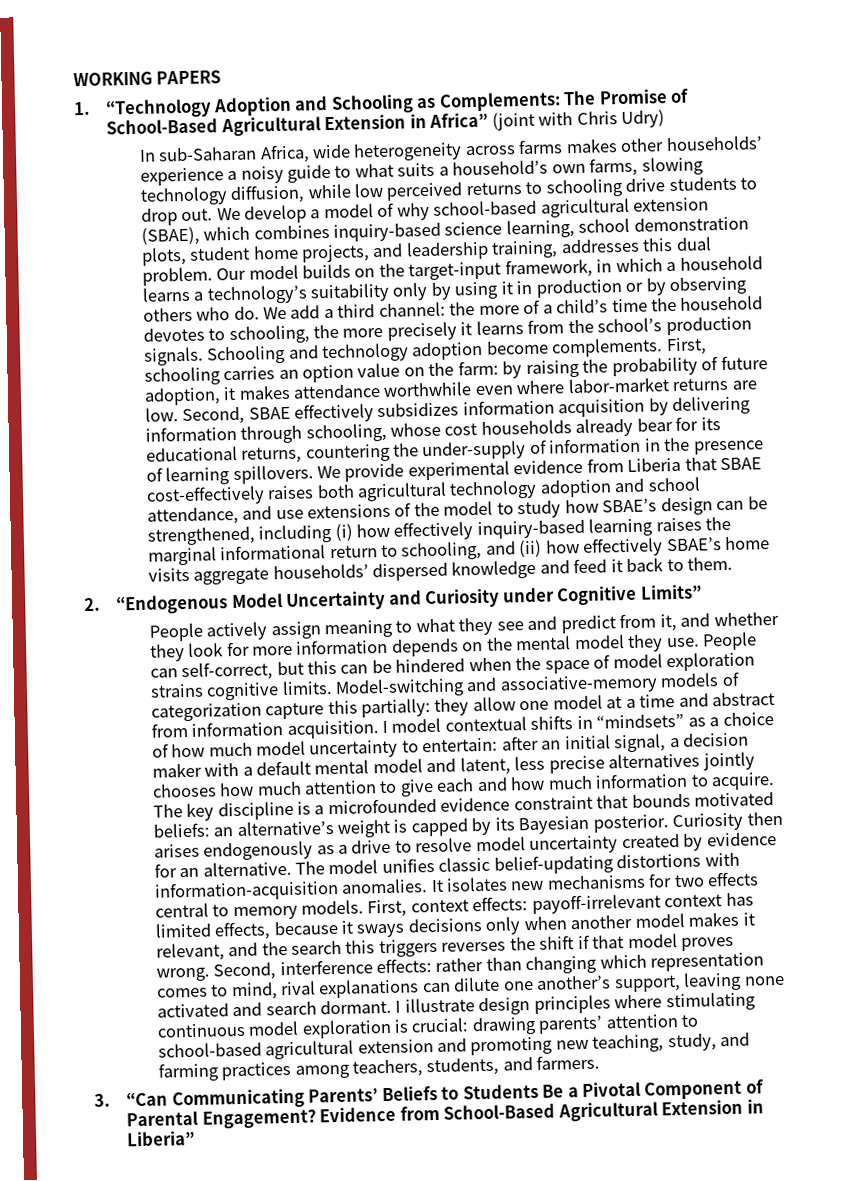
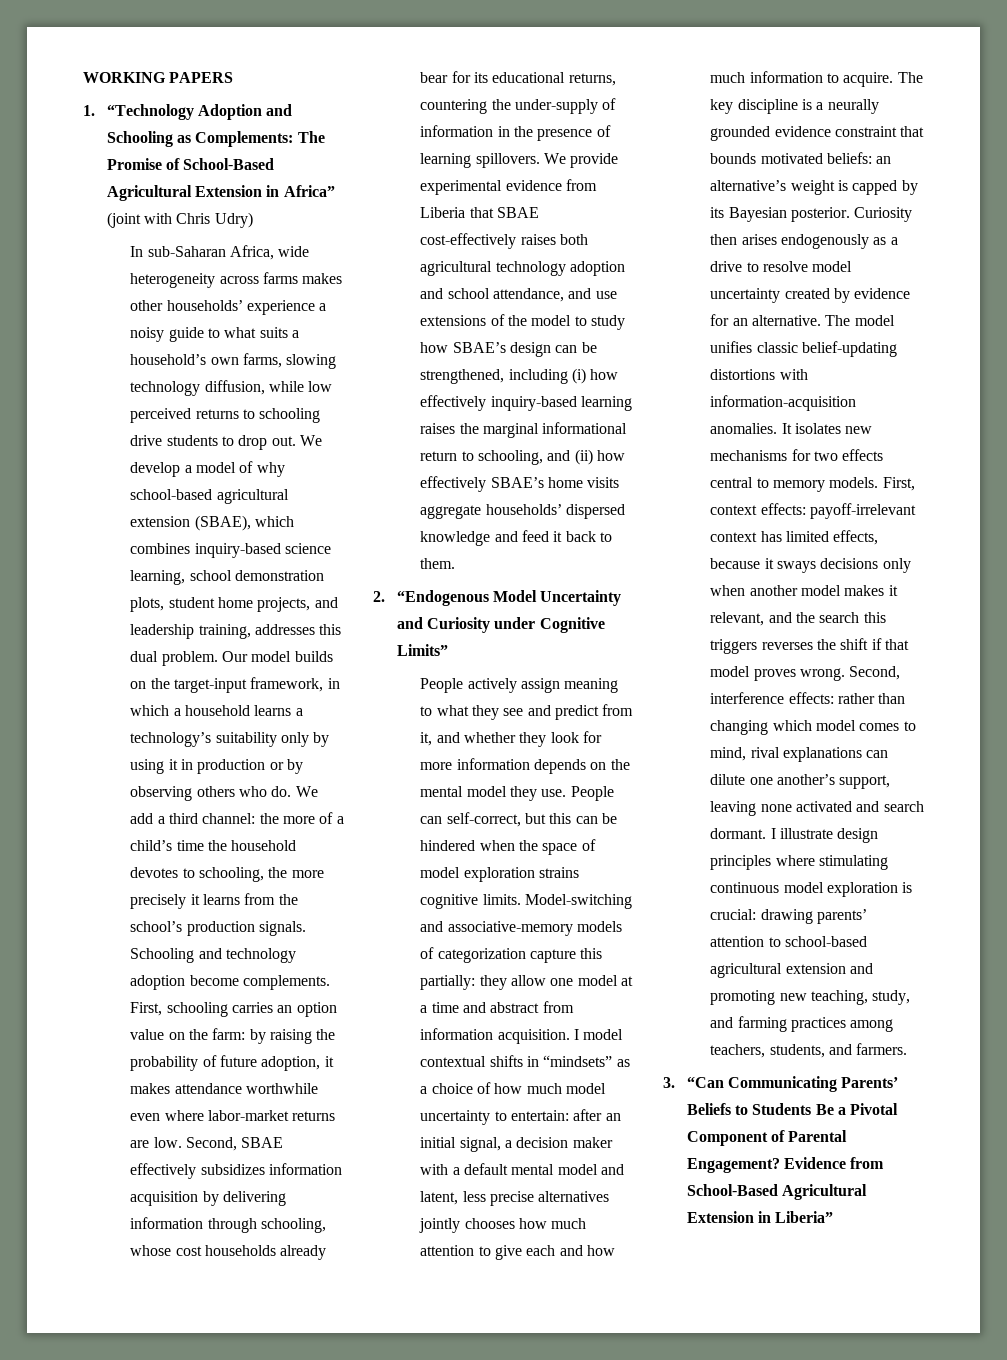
[327,797,437,815] microfounded -> [827,99,879,114] [710,126,771,141] neurally grounded
[650,952,765,972] representation -> [816,720,857,731] model

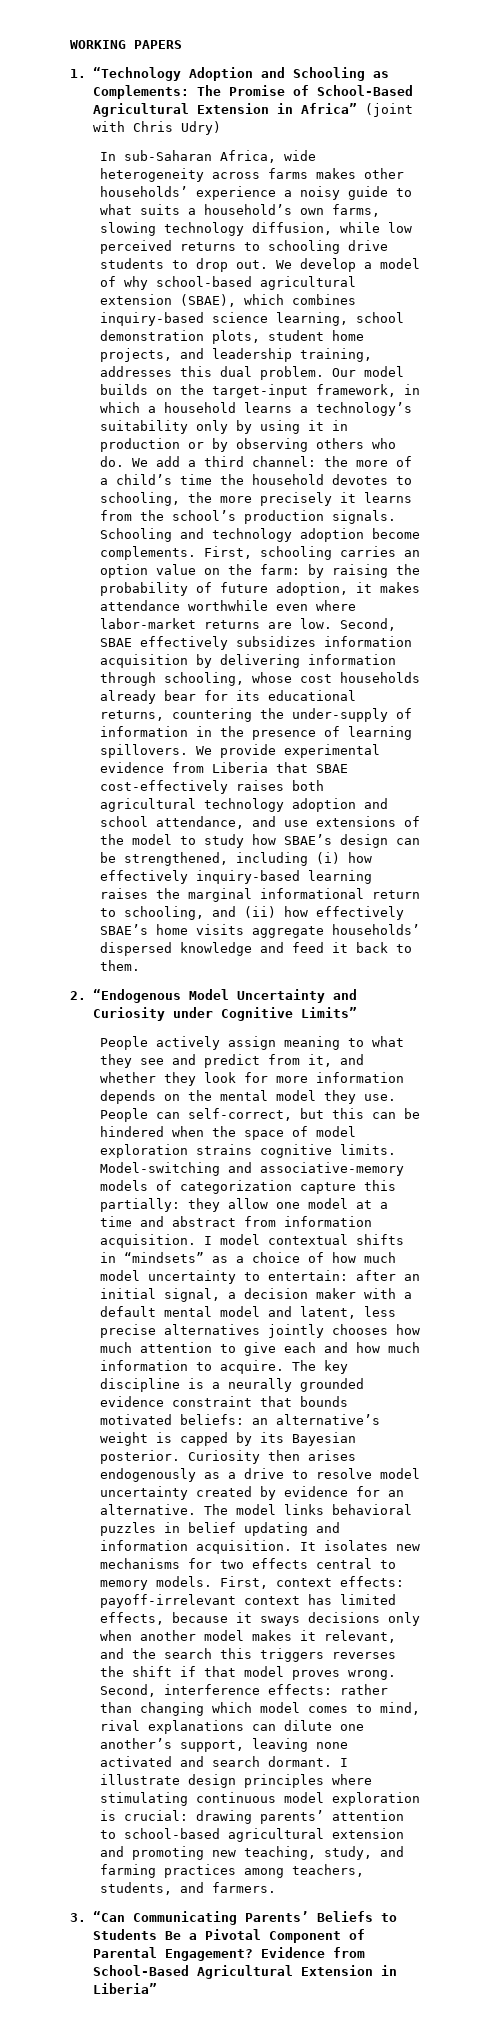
[710,341,898,357] [710,369,808,380] [710,395,857,411] [710,423,778,434] unifies classic belief-updating distortions with information-acquisition anomalies. -> [284,1504,413,1515] [100,1522,341,1536] [100,1540,293,1554] links behavioral puzzles in belief updating and information acquisition.

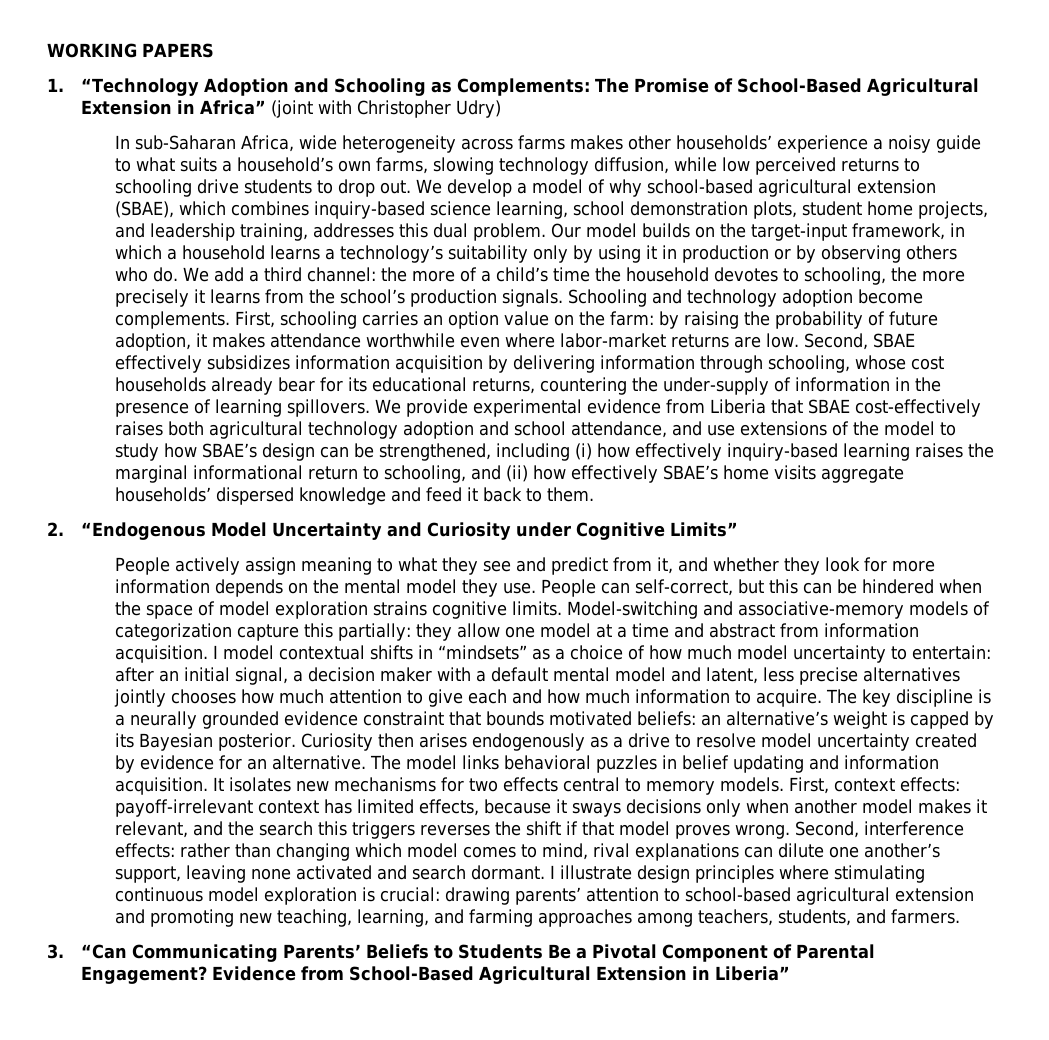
[132,121,173,132] Chris -> [356,100,451,118] Christopher
[324,1846,373,1860] study, -> [356,909,429,927] learning,
[164,1864,237,1878] practices -> [537,909,632,927] approaches

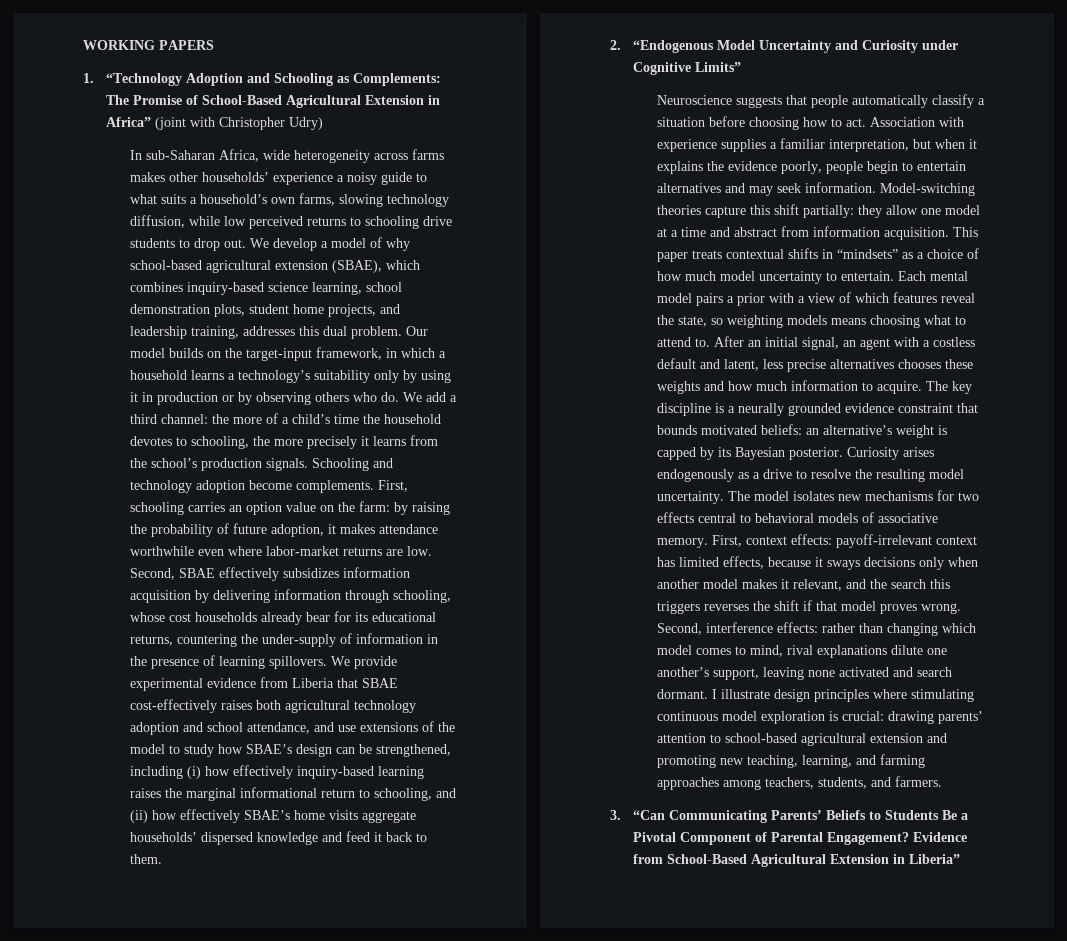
[114,557,935,575] [114,579,982,597] [114,601,990,619] [114,623,232,641] People actively assign meaning to what they see and predict from it, and whether they look for more information depends on the mental model they use. People can self-correct, but this can be hindered when the space of model exploration strains cognitive limits. Model-switching and associative-memory models of categorization -> [656,94,985,108] [656,116,964,130] [656,138,977,152] [656,161,966,174] [656,182,975,196] [656,205,701,215] Neuroscience suggests that people automatically classify a situation before choosing how to act. Association with experience supplies a familiar interpretation, but when it explains the evidence poorly, people begin to entertain alternatives and may seek information. Model-switching theories
(333, 630) none -> [773,204,799,215] shift
[212,645,274,660] I model -> [952,227,978,237] [656,250,722,262] This paper treats
[911,645,991,660] [114,667,666,685] entertain: after an initial signal, a decision maker with a default mental model -> [840,271,968,281] [656,292,975,306] [656,315,966,328] [656,336,975,350] [656,358,696,369] entertain. Each mental model pairs a prior with a view of which features reveal the state, so weighting models means choosing what to attend to. After an initial signal, an agent with a costless default
[113,689,507,707] jointly chooses how much attention to give each -> [897,359,973,369] [656,381,700,394] chooses these weights
[377,733,414,748] then -> (899, 453) none
[760,733,977,751] [114,755,939,773] [114,777,224,795] model uncertainty created by evidence for an alternative. The model links behavioral puzzles in belief updating and information acquisition. It -> [854,469,964,482] [656,491,789,504] the resulting model uncertainty. The model
[645,777,784,795] memory models. -> [754,512,938,523] [656,538,708,548] behavioral models of associative memory.
[743,846,773,858] can -> (887, 651) none

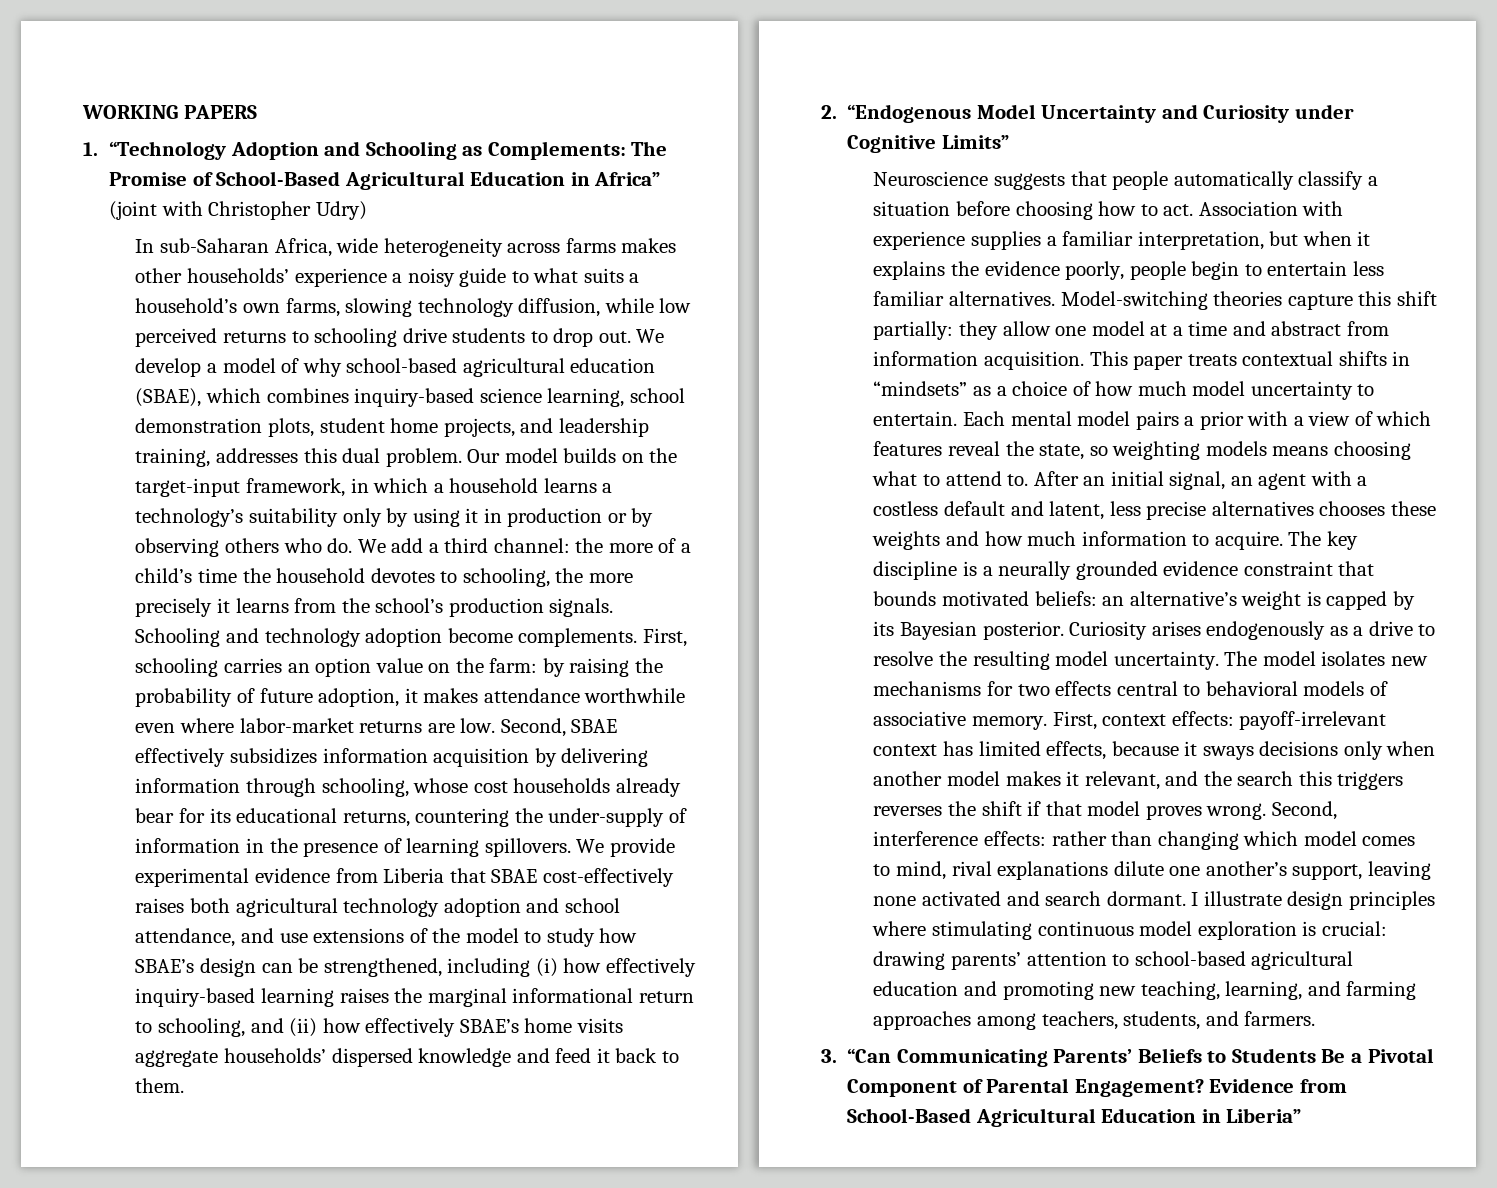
[365,95,425,105] Extension -> [470,171,566,186] Education
[274,260,328,270] extension -> [570,358,656,373] education
[656,182,876,196] alternatives and may seek information. -> [1352,261,1384,276] [873,291,1056,306] less familiar alternatives.
[869,733,923,743] extension -> [873,981,959,996] education
[830,854,890,864] Extension -> [1101,1108,1197,1123] Education

